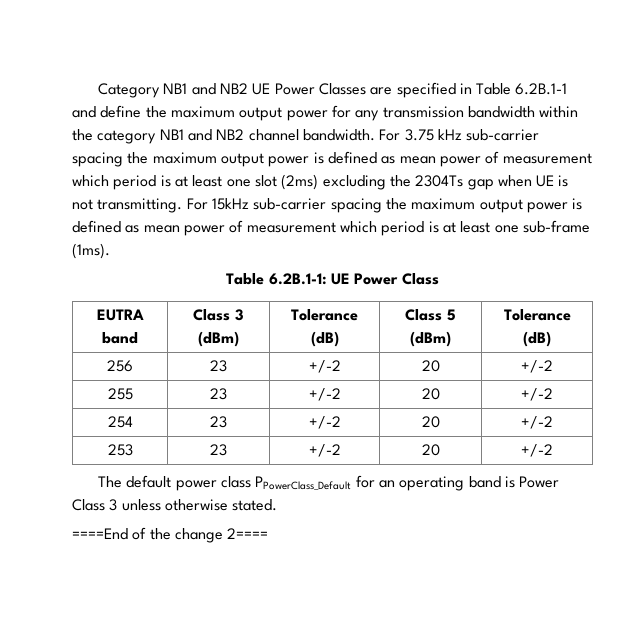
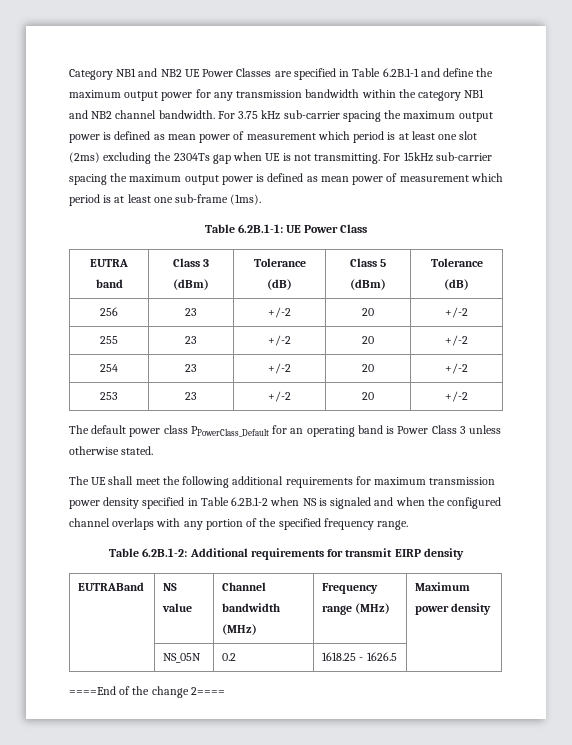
(278, 505) none -> [69,476,496,488] [69,497,502,509] [69,518,409,530] [109,548,464,560] [78,582,145,591] [163,583,178,591] [162,603,193,612] [222,582,267,591] [222,603,281,612] [222,624,258,635] [322,583,379,594] [322,603,391,615] [415,582,471,591] [415,603,492,615] [163,653,202,663] [222,653,237,661] [322,652,397,661] // The UE shall meet the following additional requirements for maximum transmission power density specified in Table 6.2B.1-2 when NS is signaled and when the configured channel overlaps with any portion of the specified frequency range. // Table 6.2B.1-2: Additional requirements for transmit EIRP density // EUTRABand | NS value | Channel bandwidth (MHz) | Frequency range (MHz) | Maximum power density // | NS_05N | 0.2 | 1618.25 - 1626.5 |

